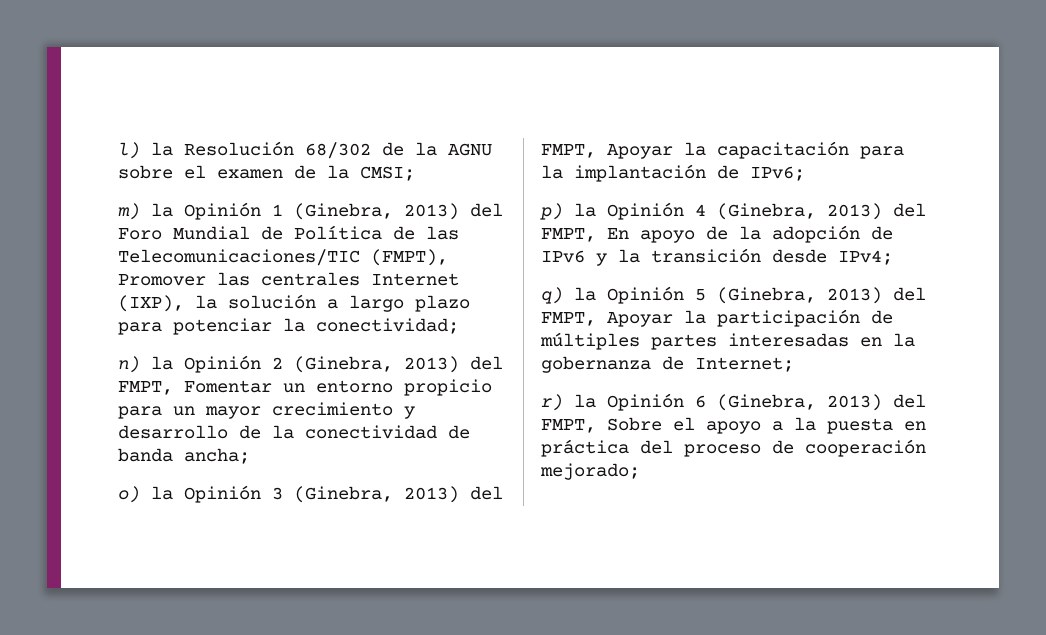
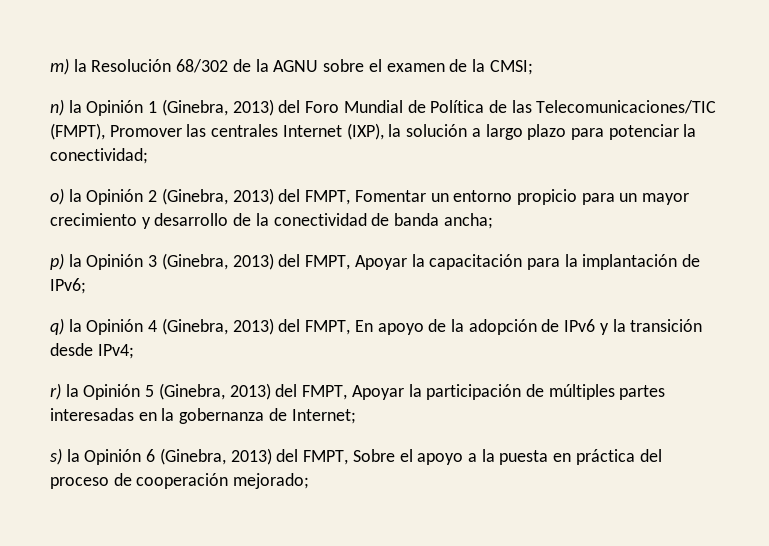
[118,142,140,159] l) -> [50,58,69,75] m)
[118,203,140,220] m) -> [50,99,64,116] n)
[118,356,140,373] n) -> [50,188,64,205] o)
[118,486,140,503] o) -> [50,253,64,270] p)
[540,203,563,220] p) -> [50,318,64,335] q)
[541,287,563,304] q) -> [50,383,61,400] r)
[541,394,563,411] r) -> [50,448,62,465] s)

